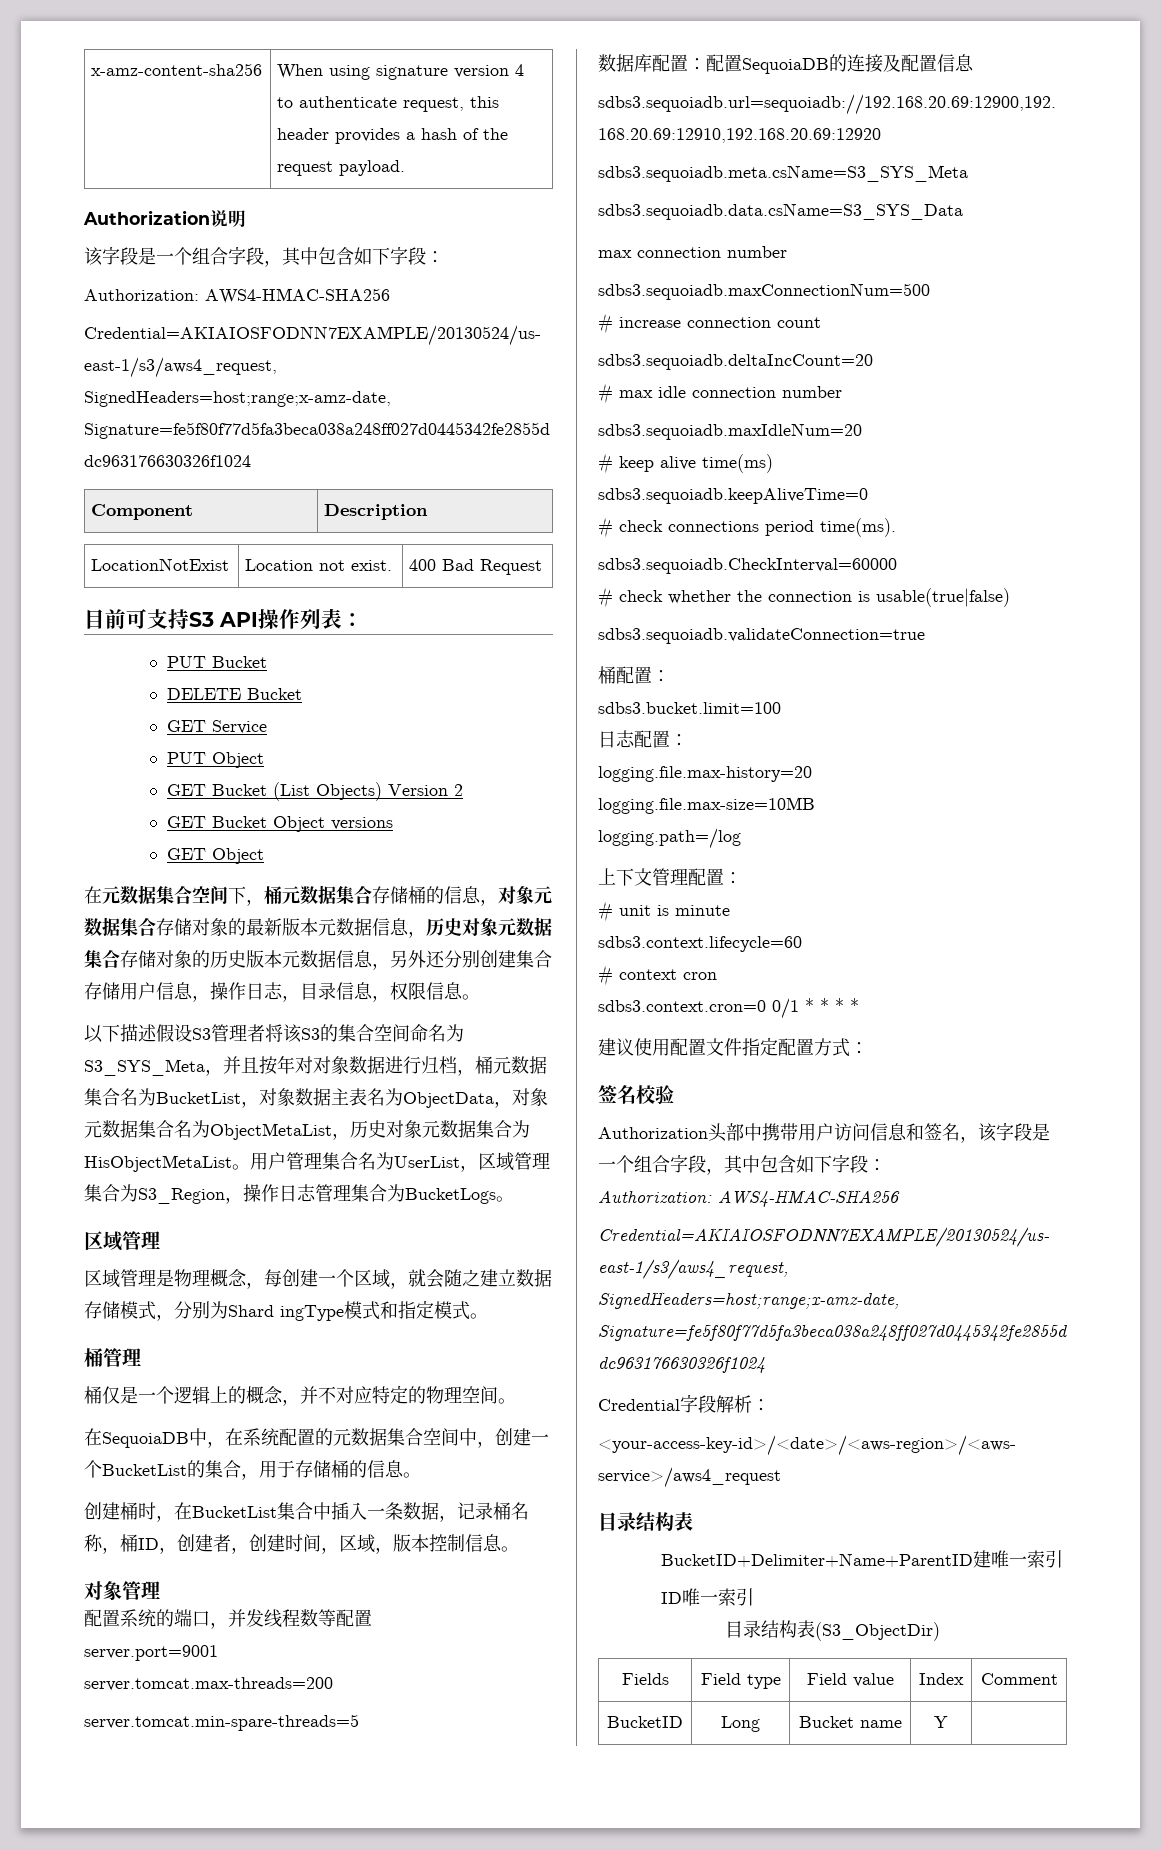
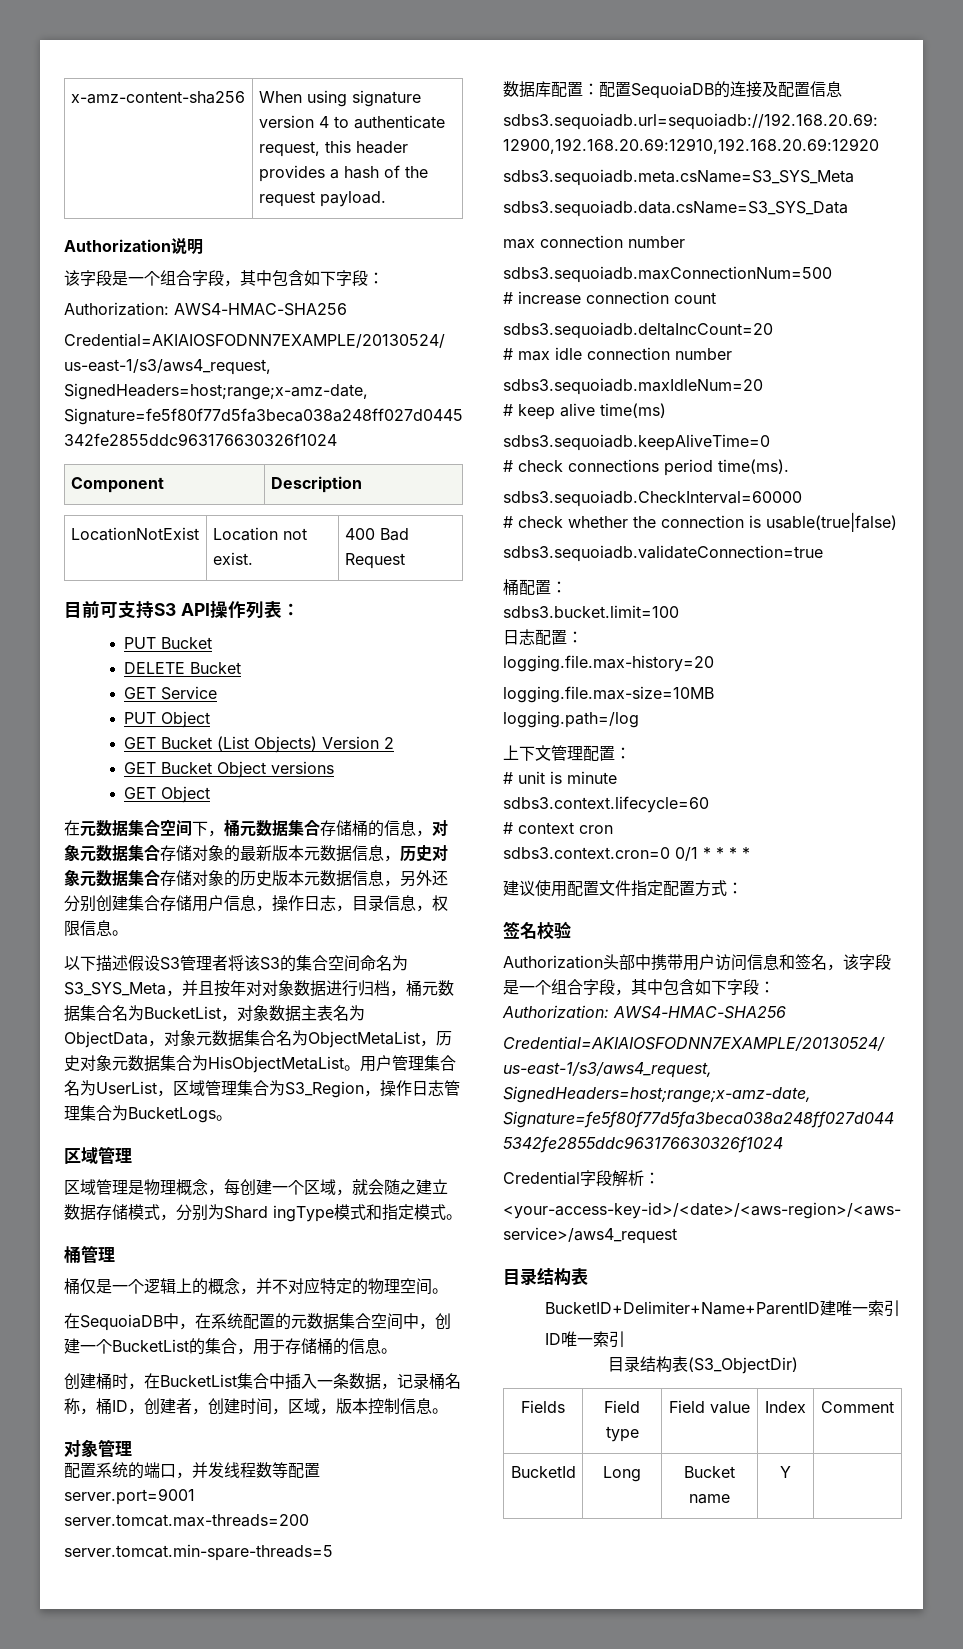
[607,1716,683,1728] BucketID -> [510,1466,576,1478] BucketId

